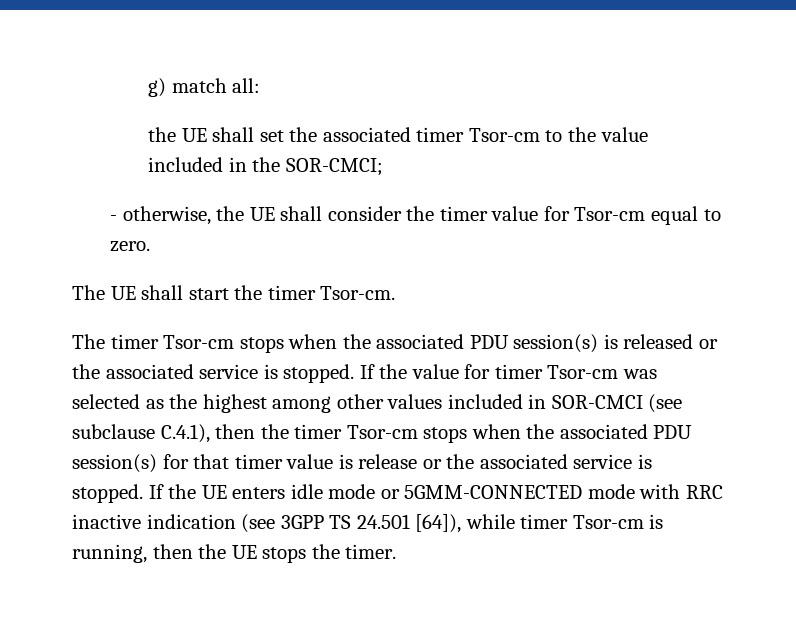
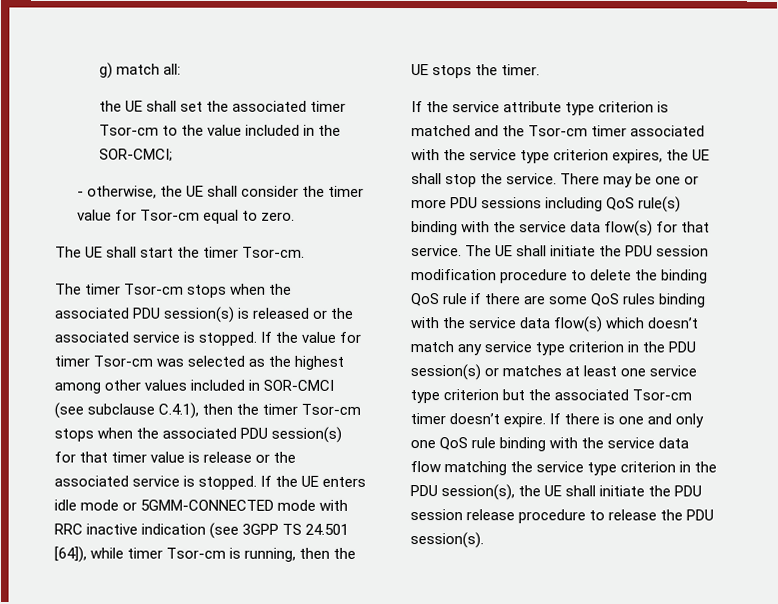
(397, 551) none -> [411,101,670,116] [411,125,706,137] [411,149,711,164] [411,173,700,188] [411,196,682,213] [411,220,711,237] [411,245,710,257] [411,269,709,284] [410,293,707,308] [410,316,699,333] [410,341,697,356] [410,364,698,381] [410,389,693,404] [410,413,705,428] [410,437,690,452] [410,461,718,476] [410,484,703,501] [410,509,715,524] [410,532,484,549] // If the service attribute type criterion is matched and the Tsor-cm timer associated with the service type criterion expires, the UE shall stop the service. There may be one or more PDU sessions including QoS rule(s) binding with the service data flow(s) for that service. The UE shall initiate the PDU session modification procedure to delete the binding QoS rule if there are some QoS rules binding with the service data flow(s) which doesn’t match any service type criterion in the PDU session(s) or matches at least one service type criterion but the associated Tsor-cm timer doesn’t expire. If there is one and only one QoS rule binding with the service data flow matching the service type criterion in the PDU session(s), the UE shall initiate the PDU session release procedure to release the PDU session(s).

